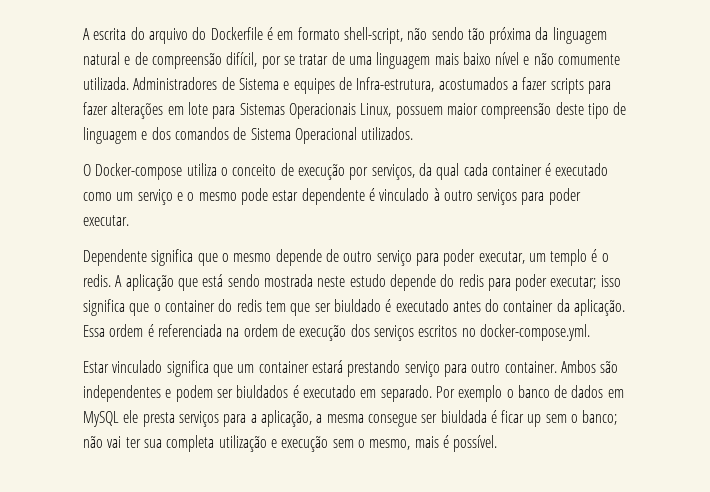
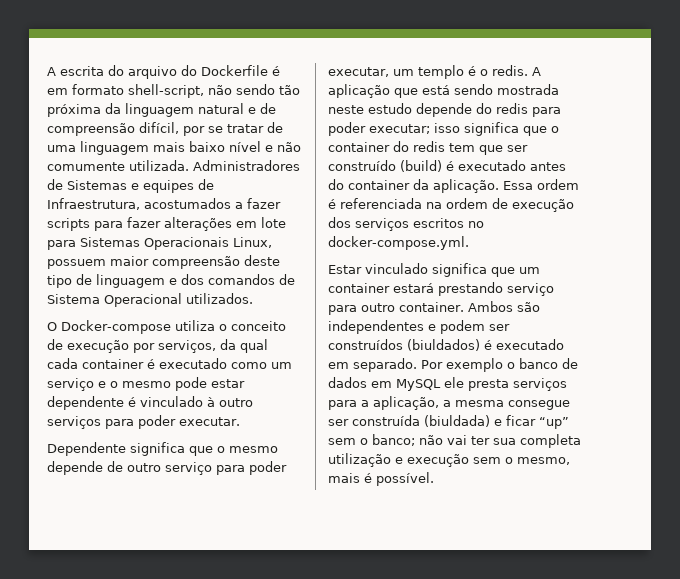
[238,78,279,90] Sistema -> [67,180,127,190] Sistemas
[356,77,435,92] Infra-estrutura, -> [47,198,140,210] Infraestrutura,
[333,299,381,312] biuldado -> [328,160,442,172] construído (build)
[236,385,289,398] biuldados -> [328,339,480,351] construídos (biuldados)
[440,410,542,427] biuldada é ficar up -> [352,415,569,429] construída (biuldada) e ficar “up”

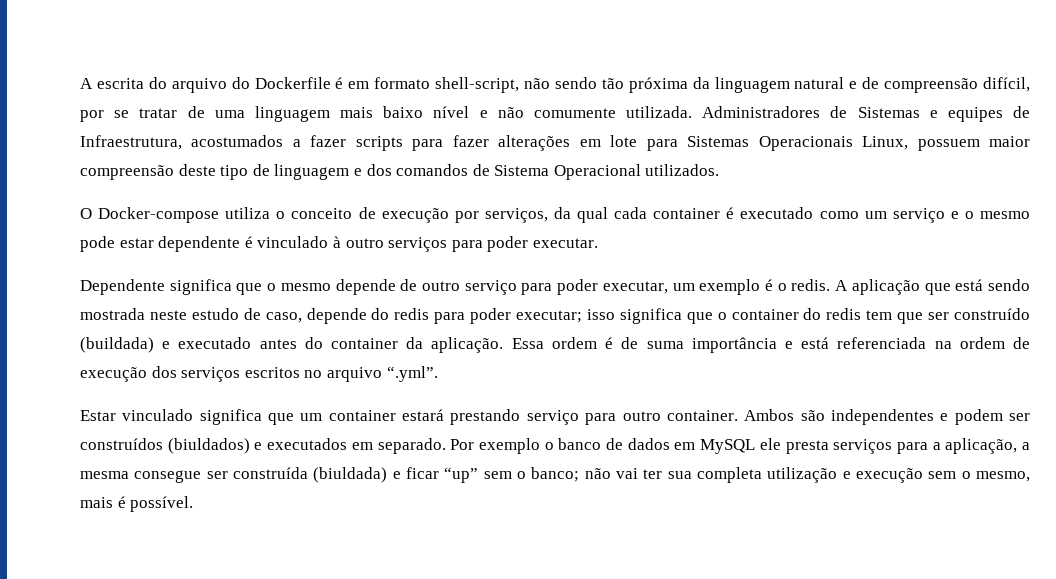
[418,65,464,79] templo -> [699,279,761,295] exemplo
(412, 108) none -> [243,308,302,323] de caso,
[400,160,454,172] (build) é -> [80,337,171,353] (buildada) e
(336, 204) none -> [621,337,830,353] de suma importância e está
[328,236,469,250] docker-compose.yml. -> [326,366,438,382] arquivo “.yml”.
[484,339,564,350] é executado -> [254,438,348,450] e executados

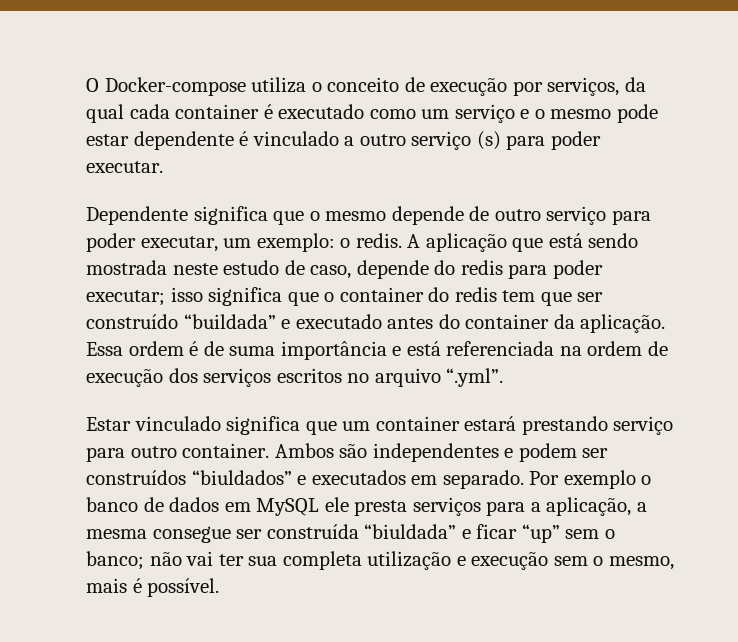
[80,77,1030,93] [80,106,1030,122] [80,135,1030,151] [80,164,720,180] A escrita do arquivo do Dockerfile é em formato shell-script, não sendo tão próxima da linguagem natural e de compreensão difícil, por se tratar de uma linguagem mais baixo nível e não comumente utilizada. Administradores de Sistemas e equipes de Infraestrutura, acostumados a fazer scripts para fazer alterações em lote para Sistemas Operacionais Linux, possuem maior compreensão deste tipo de linguagem e dos comandos de Sistema Operacional utilizados. // -> (86, 85) none
[332,236,448,252] à outro serviços -> [344,131,501,150] a outro serviço (s)
[699,279,773,295] exemplo é -> [256,233,335,252] exemplo:
[80,337,154,353] (buildada) -> [183,314,276,329] “buildada”
[167,438,250,454] (biuldados) -> [191,470,292,485] “biuldados”
[313,467,388,483] (biuldada) -> [364,524,457,539] “biuldada”

